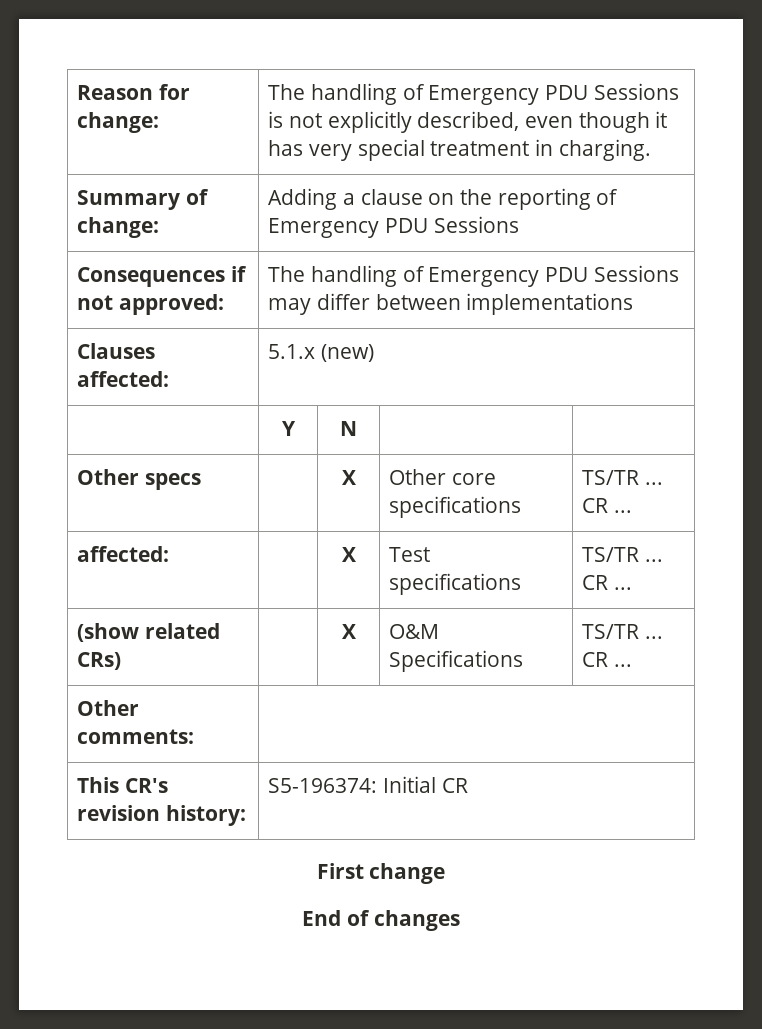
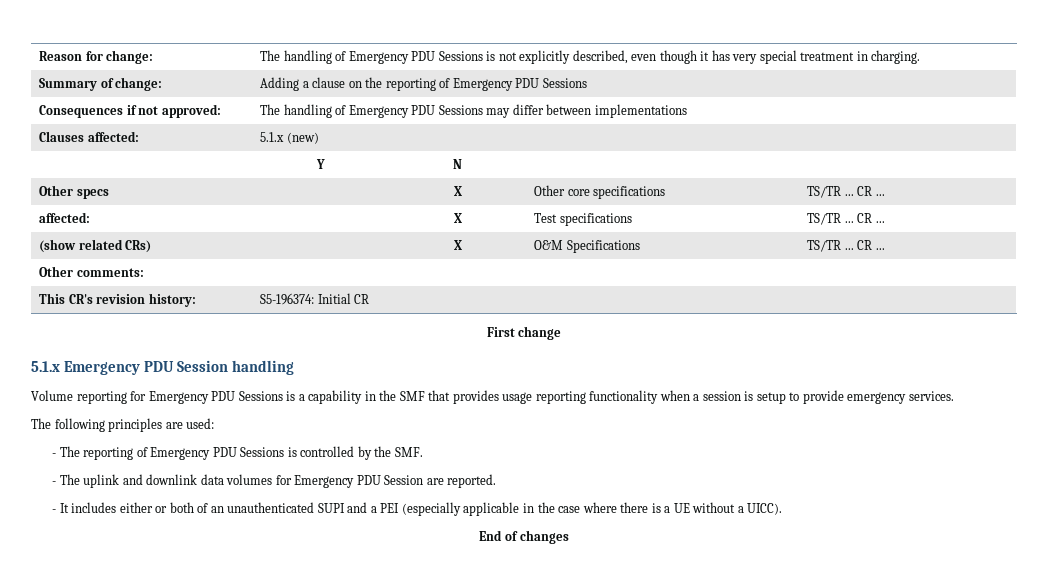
(446, 873) none -> [31,360,295,375] [31,390,954,404] [31,418,215,432] [52,446,423,460] [52,474,497,488] [52,502,783,516] // 5.1.x Emergency PDU Session handling // Volume reporting for Emergency PDU Sessions is a capability in the SMF that provides usage reporting functionality when a session is setup to provide emergency services. // The following principles are used: // - The reporting of Emergency PDU Sessions is controlled by the SMF. // - The uplink and downlink data volumes for Emergency PDU Session are reported. // - It includes either or both of an unauthenticated SUPI and a PEI (especially applicable in the case where there is a UE without a UICC).

